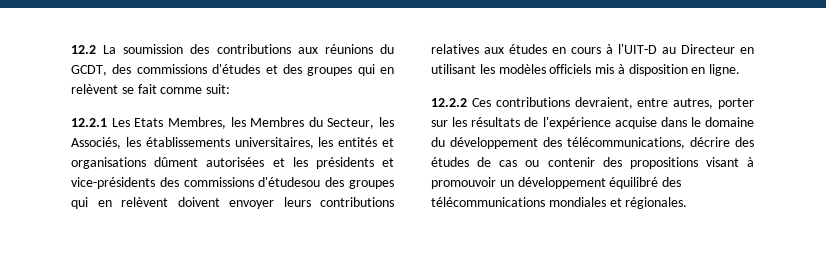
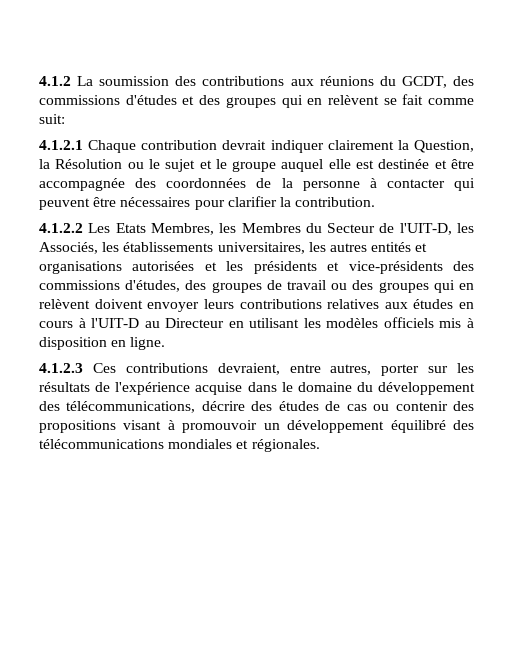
[71,45,96,54] 12.2 -> [39,76,71,86] 4.1.2
[71,118,107,127] 12.2.1 -> [39,140,475,153] [39,159,474,172] [39,178,475,191] [39,196,376,210] [39,223,83,233] 4.1.2.1 Chaque contribution devrait indiquer clairement la Question, la Résolution ou le sujet et le groupe auquel elle est destinée et être accompagnée des coordonnées de la personne à contacter qui peuvent être nécessaires pour clarifier la contribution. // 4.1.2.2
[327,118,375,129] Secteur, -> [327,223,452,235] Secteur de l'UIT-D,
(334, 142) none -> [329,243,367,252] autres
[154,157,199,167] dûment -> (122, 267) none
[258,177,321,187] d'étudesou -> [125,280,348,293] d'études, des groupes de travail ou
[431,98,467,107] 12.2.2 -> [39,363,83,373] 4.1.2.3

